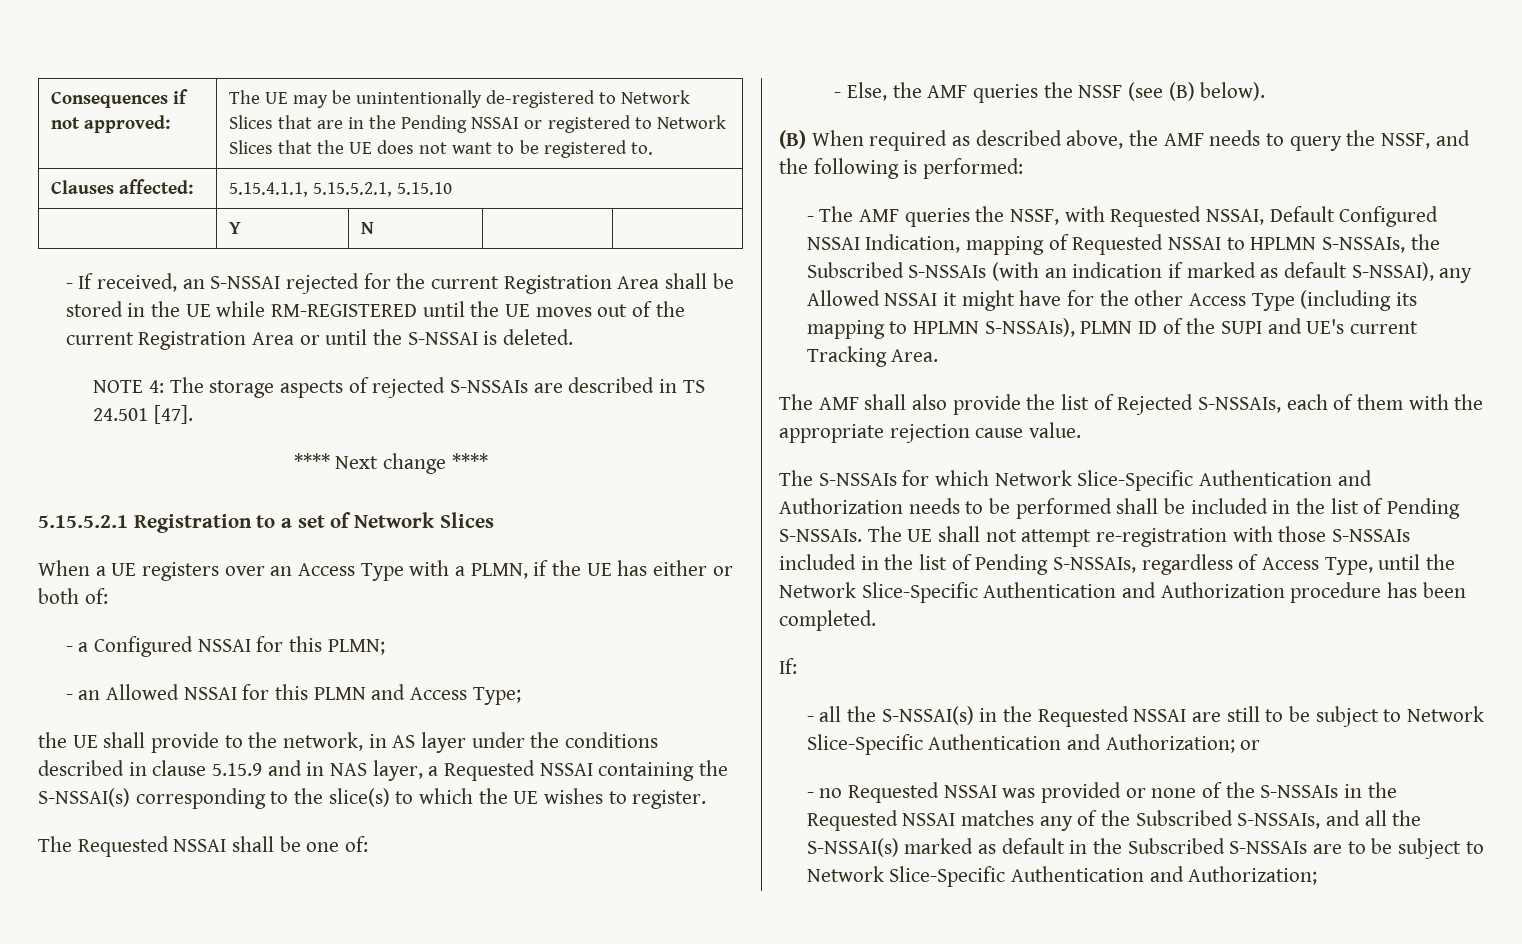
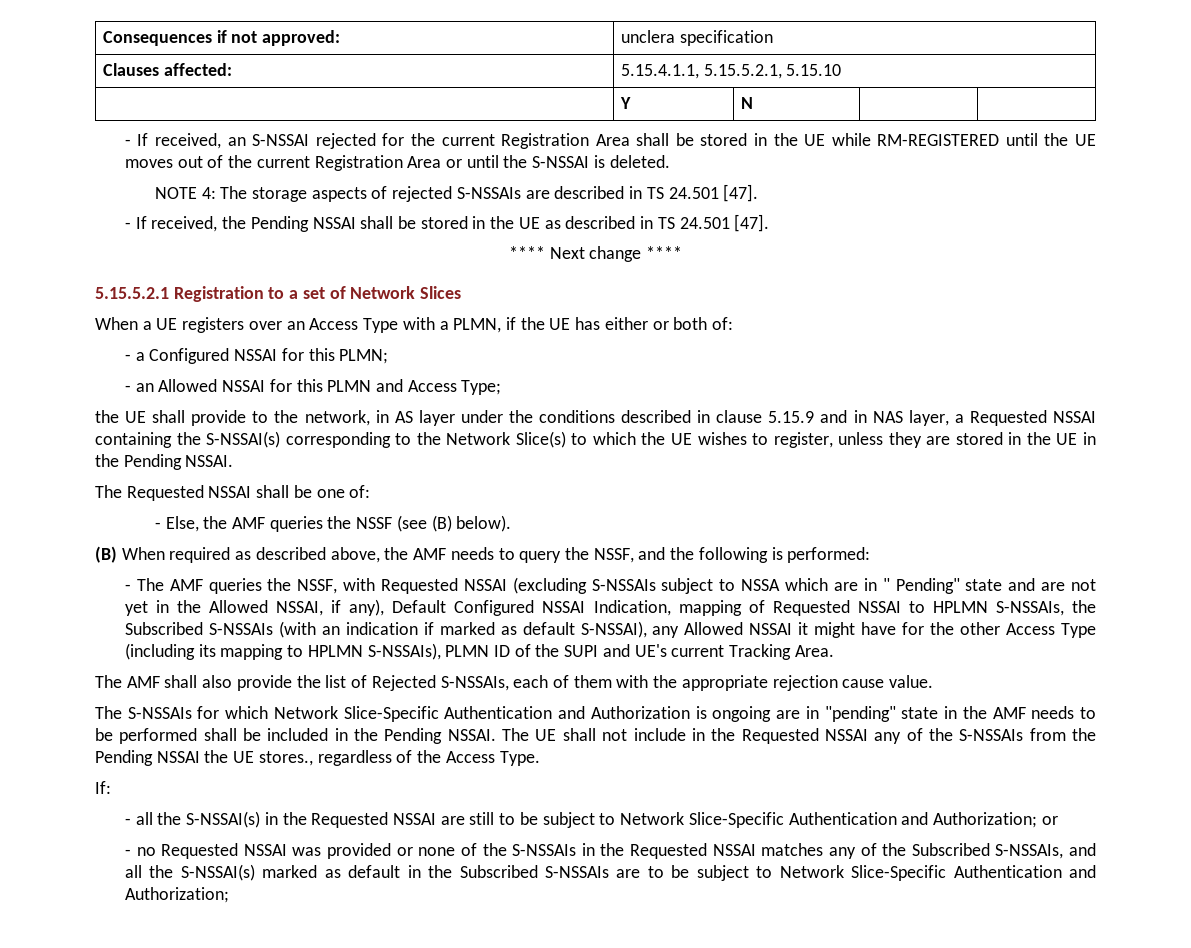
[228,90,691,108] [228,115,726,133] [228,140,653,158] The UE may be unintentionally de-registered to Network Slices that are in the Pending NSSAI or registered to Network Slices that the UE does not want to be registered to. -> [620,30,773,46] unclera specification
(193, 414) none -> [124,214,770,232] // - If received, the Pending NSSAI shall be stored in the UE as described in TS 24.501 [47].
[328,788,390,807] slice(s) -> [446,431,566,448] Network Slice(s)
[632,790,707,809] register. -> [773,432,1096,448] [95,454,234,470] register, unless they are stored in the UE in the Pending NSSAI.
[1205,209,1264,225] NSSAI, -> [463,577,1096,594] [124,599,385,616] NSSAI (excluding S-NSSAIs subject to NSSA which are in " Pending" state and are not yet in the Allowed NSSAI, if any),
(903, 506) none -> [695,706,1026,722] is ongoing are in "pending" state in the AMF
[1330,498,1461,519] [779,526,1411,547] [779,554,1456,575] [779,582,1466,603] [779,610,876,631] list of Pending S-NSSAIs. The UE shall not attempt re-registration with those S-NSSAIs included in the list of Pending S-NSSAIs, regardless of Access Type, until the Network Slice-Specific Authentication and Authorization procedure has been completed. -> [384,728,1096,744] [95,750,540,766] Pending NSSAI. The UE shall not include in the Requested NSSAI any of the S-NSSAIs from the Pending NSSAI the UE stores., regardless of the Access Type.

